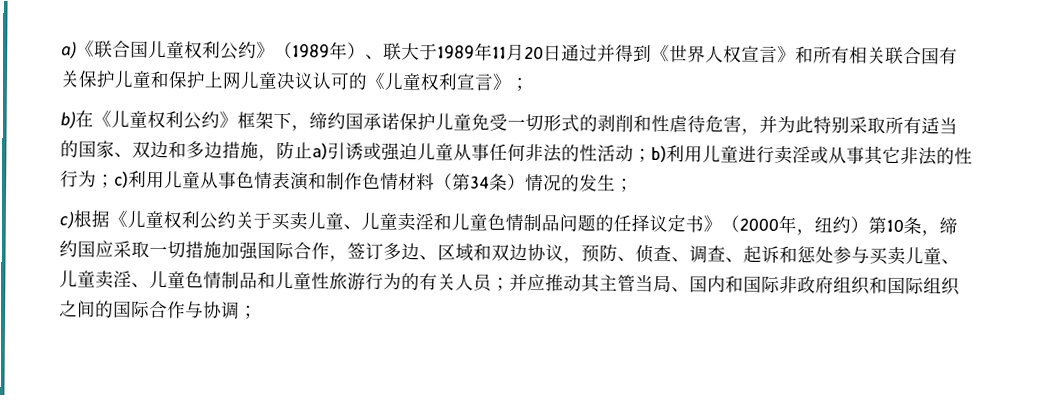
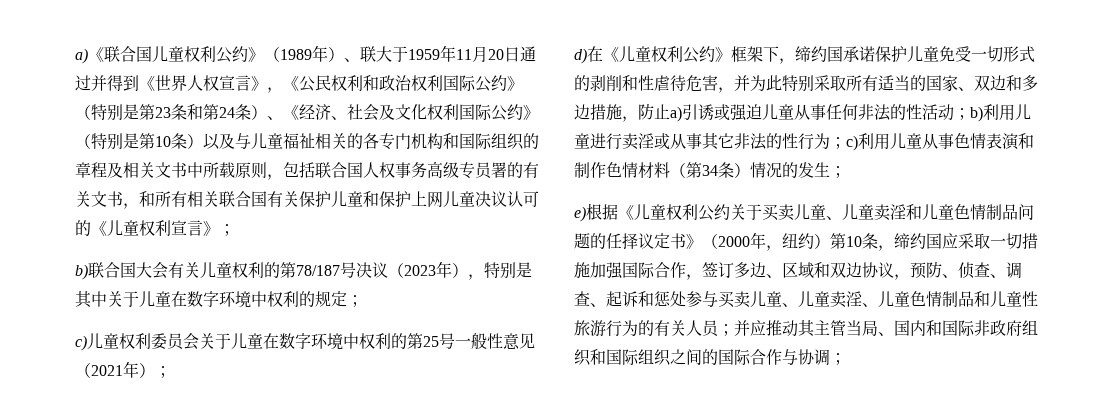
[437,45,475,59] 1989 -> [408,49,440,60] 1959
(796, 54) none -> [267,75,523,93] [75,104,539,121] [75,133,539,150] [75,161,539,180] [75,191,139,209] ，《公民权利和政治权利国际公约》（特别是第23条和第24条）、《经济、社会及文化权利国际公约》（特别是第10条）以及与儿童福祉相关的各专门机构和国际组织的章程及相关文书中所载原则，包括联合国人权事务高级专员署的有关文书，
(76, 120) none -> [88,261,532,280] [75,291,363,308] [75,333,535,351] [75,361,171,378] [574,48,587,64] 联合国大会有关儿童权利的第78/187号决议（2023年），特别是其中关于儿童在数字环境中权利的规定； // c)儿童权利委员会关于儿童在数字环境中权利的第25号一般性意见（2021年）； // d)
[59,211,74,229] c) -> [574,206,586,222] e)

